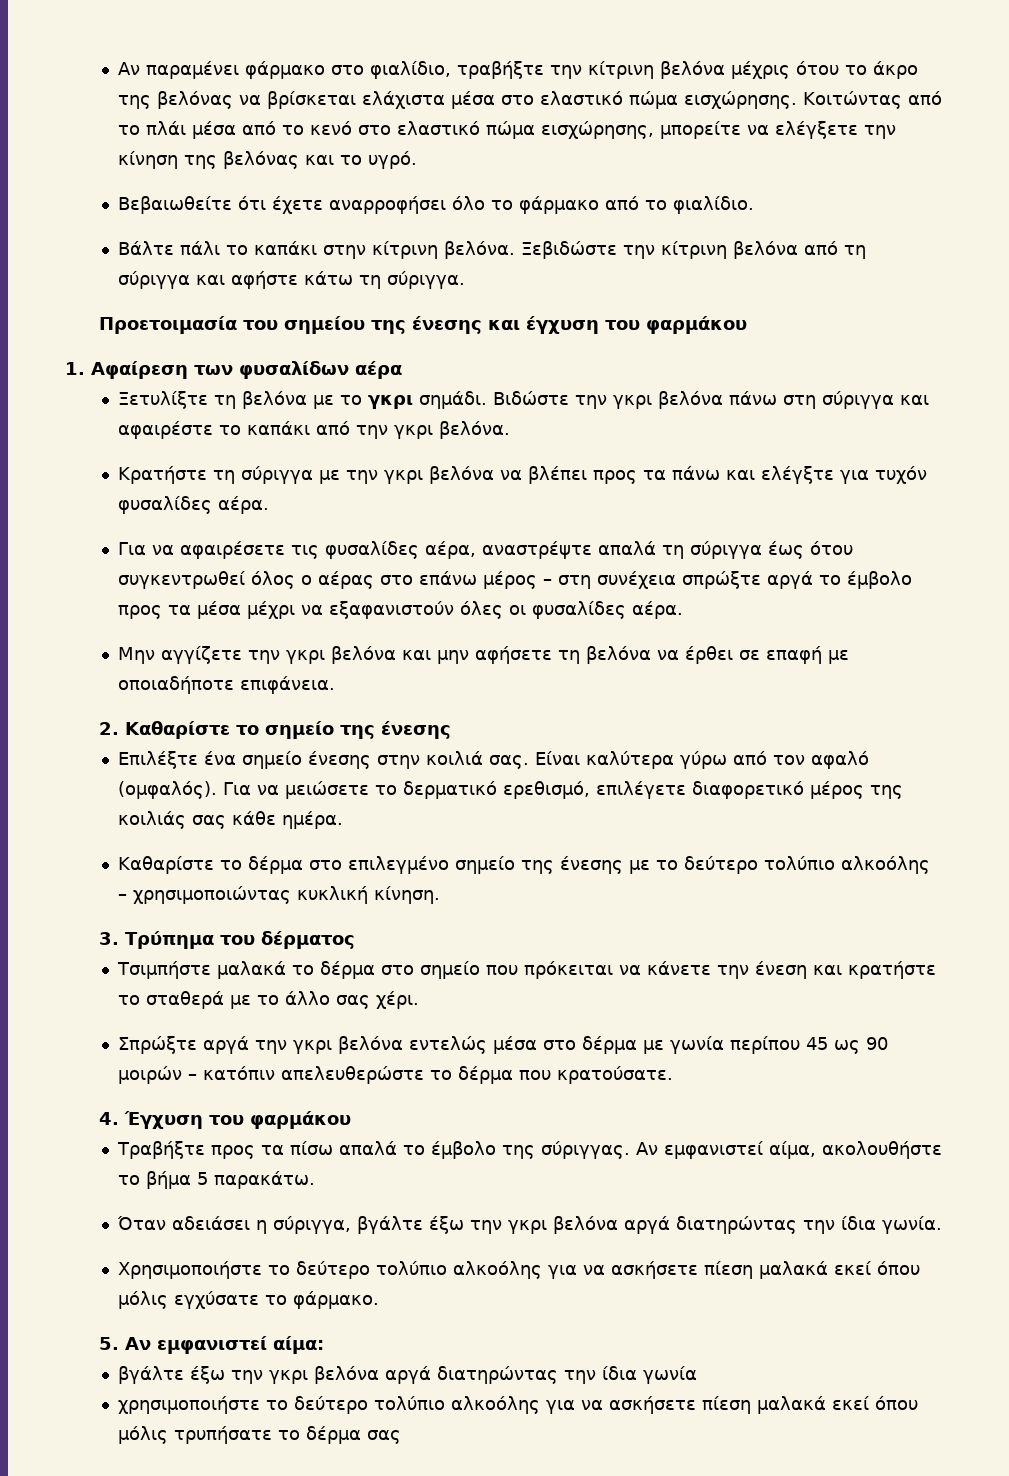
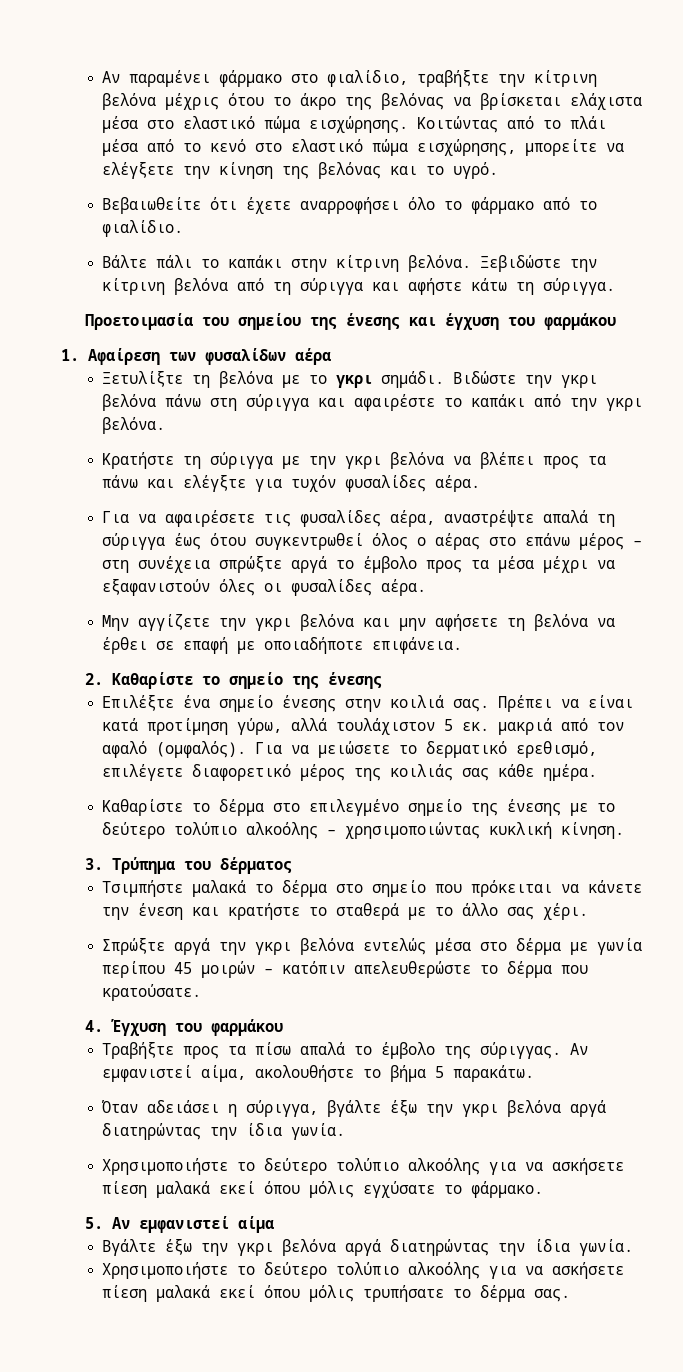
[535,751,728,769] Είναι καλύτερα γύρω -> [497,695,633,712] [101,718,552,735] Πρέπει να είναι κατά προτίμηση γύρω, αλλά τουλάχιστον 5 εκ. μακριά
[834,1037,889,1054] ως 90 -> (192, 968) none
[272,1336,324,1354] [118,1366,698,1384] [118,1396,261,1414] αίμα: // βγάλτε έξω την γκρι βελόνα αργά διατηρώντας την ίδια γωνία // χρησιμοποιήστε -> [237,1216,274,1233] [101,1239,633,1256] [101,1262,228,1279] αίμα // Βγάλτε έξω την γκρι βελόνα αργά διατηρώντας την ίδια γωνία. // Χρησιμοποιήστε
[367,1430,402,1444] σας -> [533,1289,570,1302] σας.

